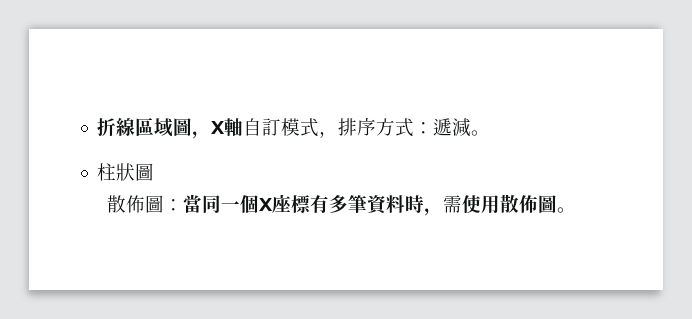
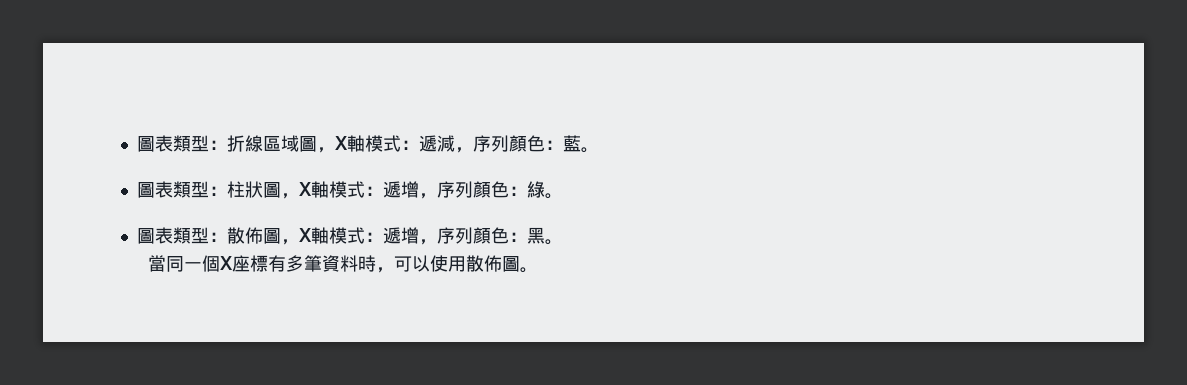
(97, 127) none -> [136,135,227,152] 圖表類型：
[243,118,491,138] [97,163,155,181] [106,195,183,213] 自訂模式，排序方式：遞減。 // 柱狀圖 // 散佈圖： -> [364,135,599,153] [136,181,563,199] [136,227,563,245] 模式：遞減，序列顏色：藍。 // 圖表類型：柱狀圖，X軸模式：遞增，序列顏色：綠。 // 圖表類型：散佈圖，X軸模式：遞增，序列顏色：黑。 //
[442,195,462,213] 需 -> [393,255,430,272] 可以

